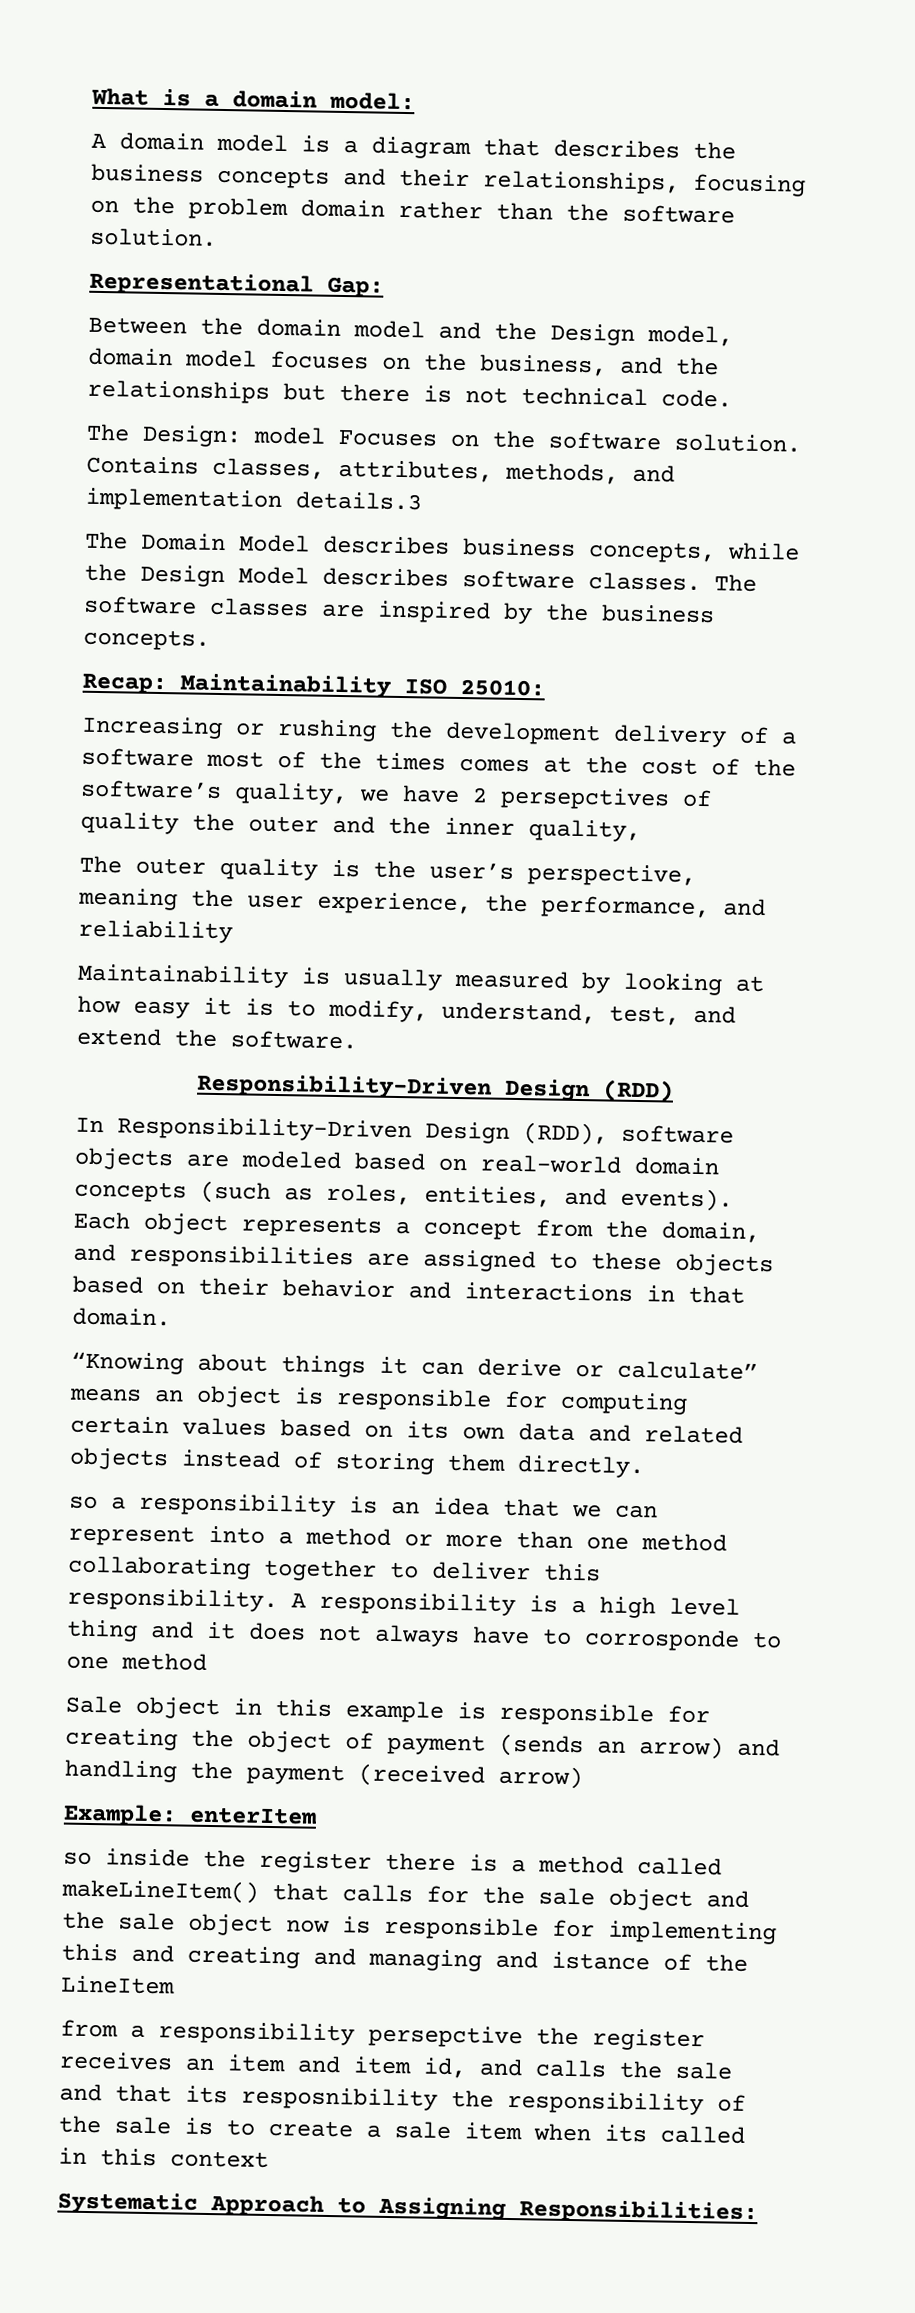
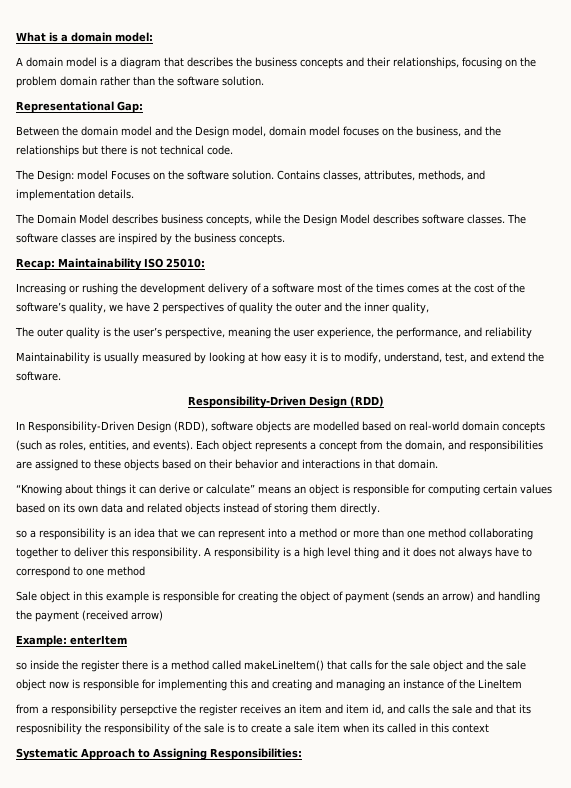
[295,491,422,511] details.3 -> [98,189,134,199] details.
[500,786,670,811] persepctives -> [162,302,224,314] perspectives
[241,1150,342,1170] modeled -> [313,421,359,431] modelled
[584,1628,740,1652] corrosponde -> [16,566,70,578] correspond
[495,1950,650,1971] and istance -> [388,679,444,689] an instance

